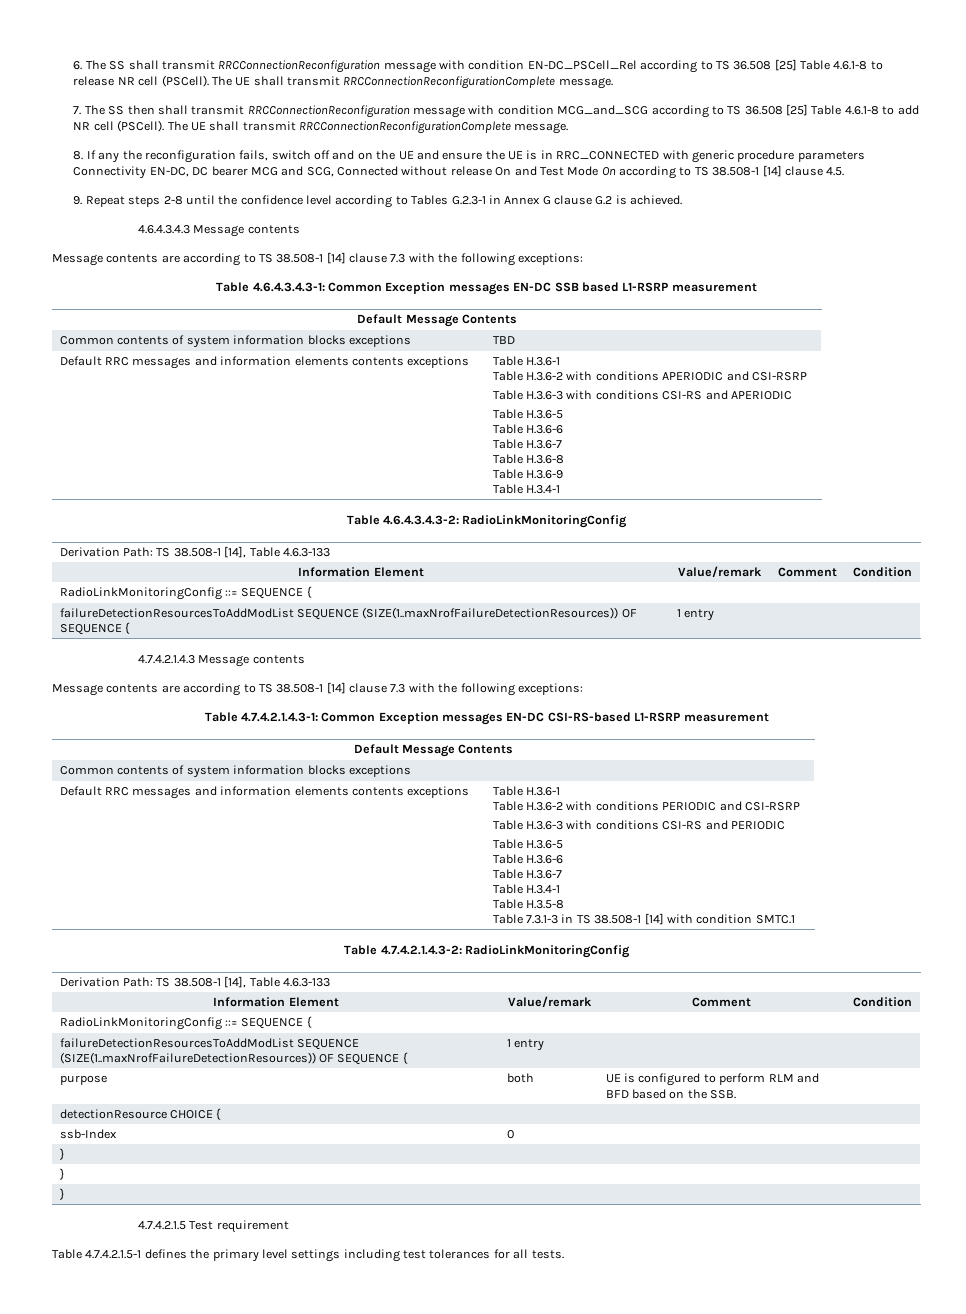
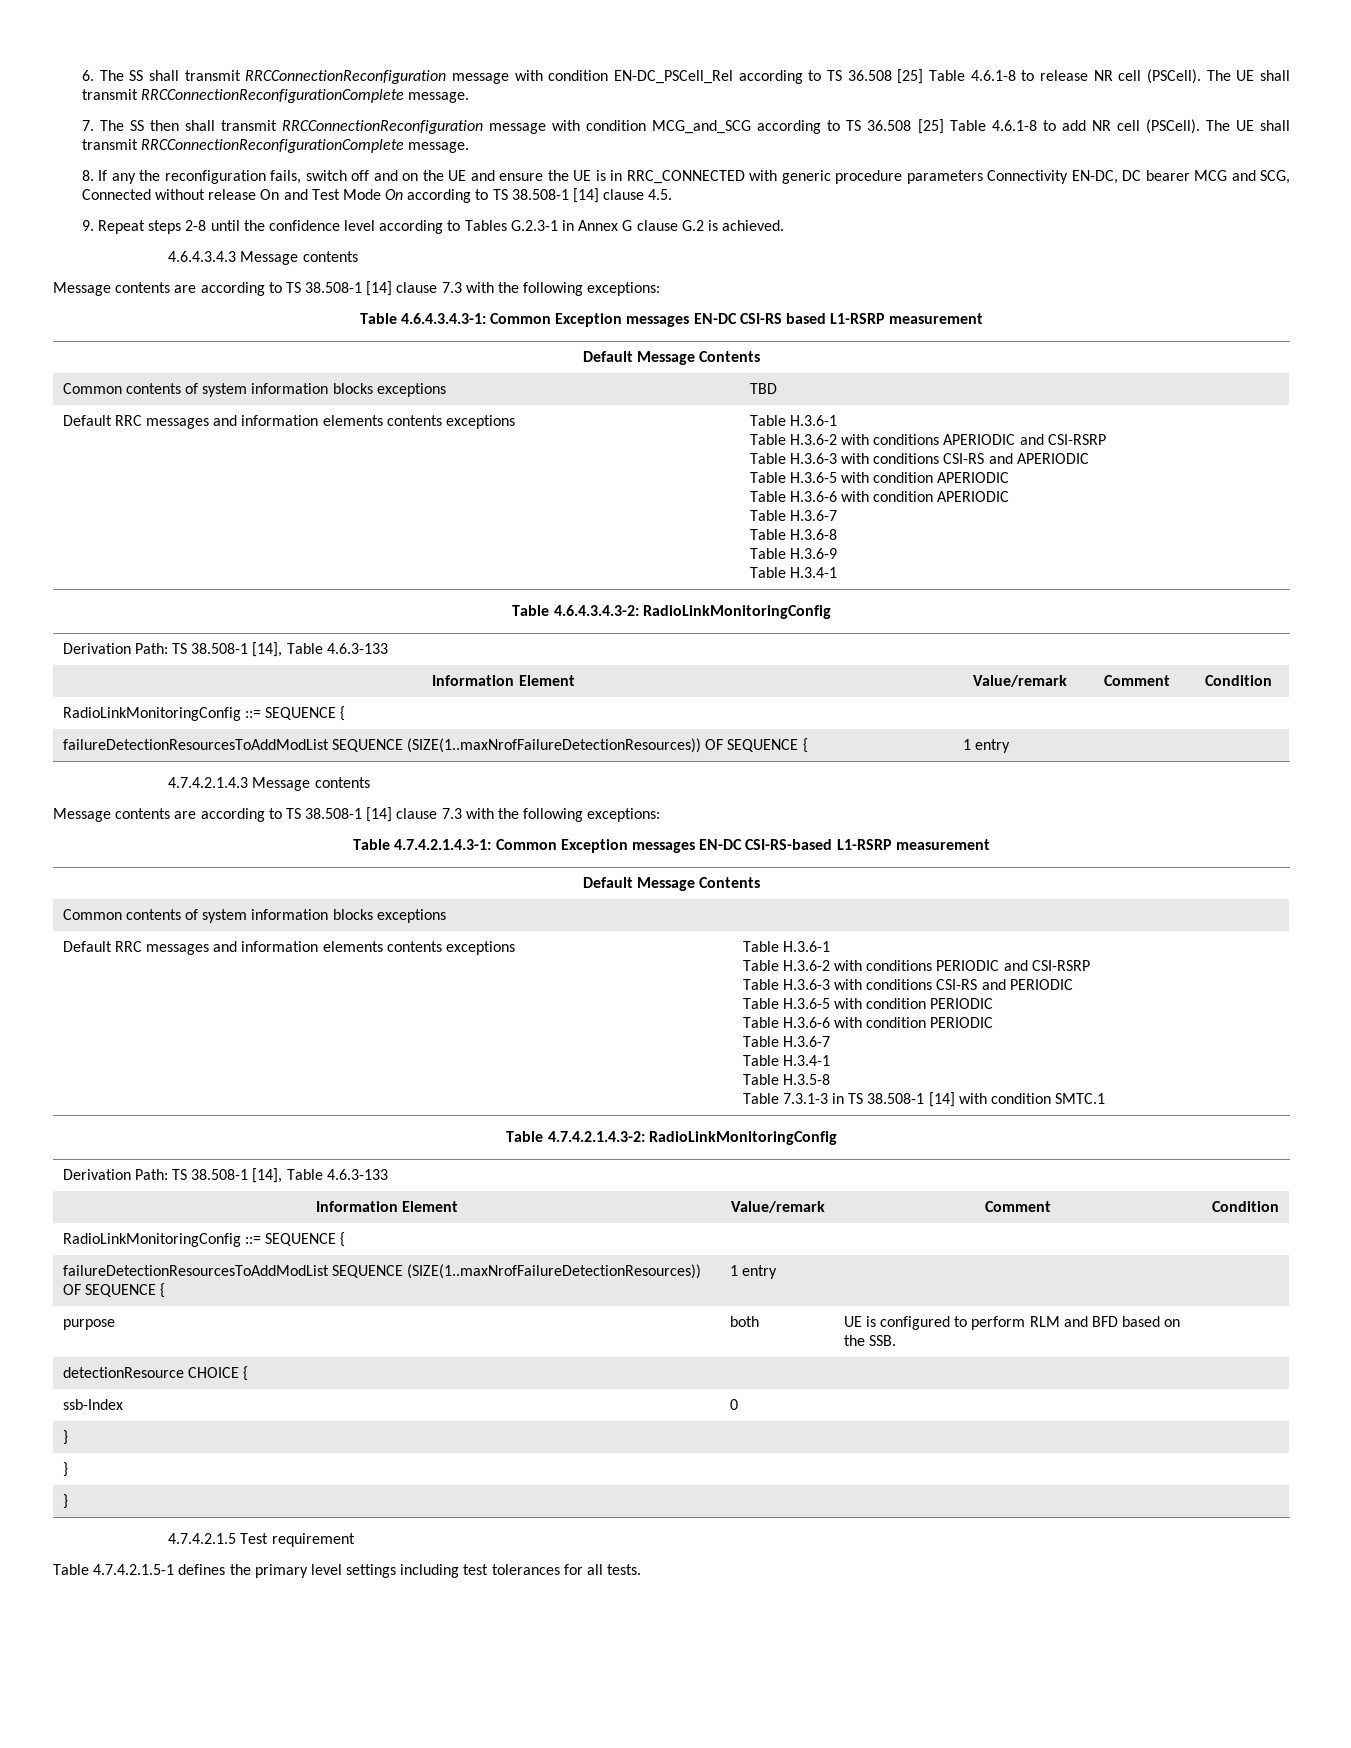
[554,282,579,292] SSB -> [739,313,782,324] CSI-RS
[492,424,564,434] // Table H.3.6-6 -> [841,472,1010,483] [749,491,1010,502] with condition APERIODIC // Table H.3.6-6 with condition APERIODIC
[492,854,564,864] // Table H.3.6-6 -> [834,998,994,1009] [742,1017,994,1028] with condition PERIODIC // Table H.3.6-6 with condition PERIODIC

